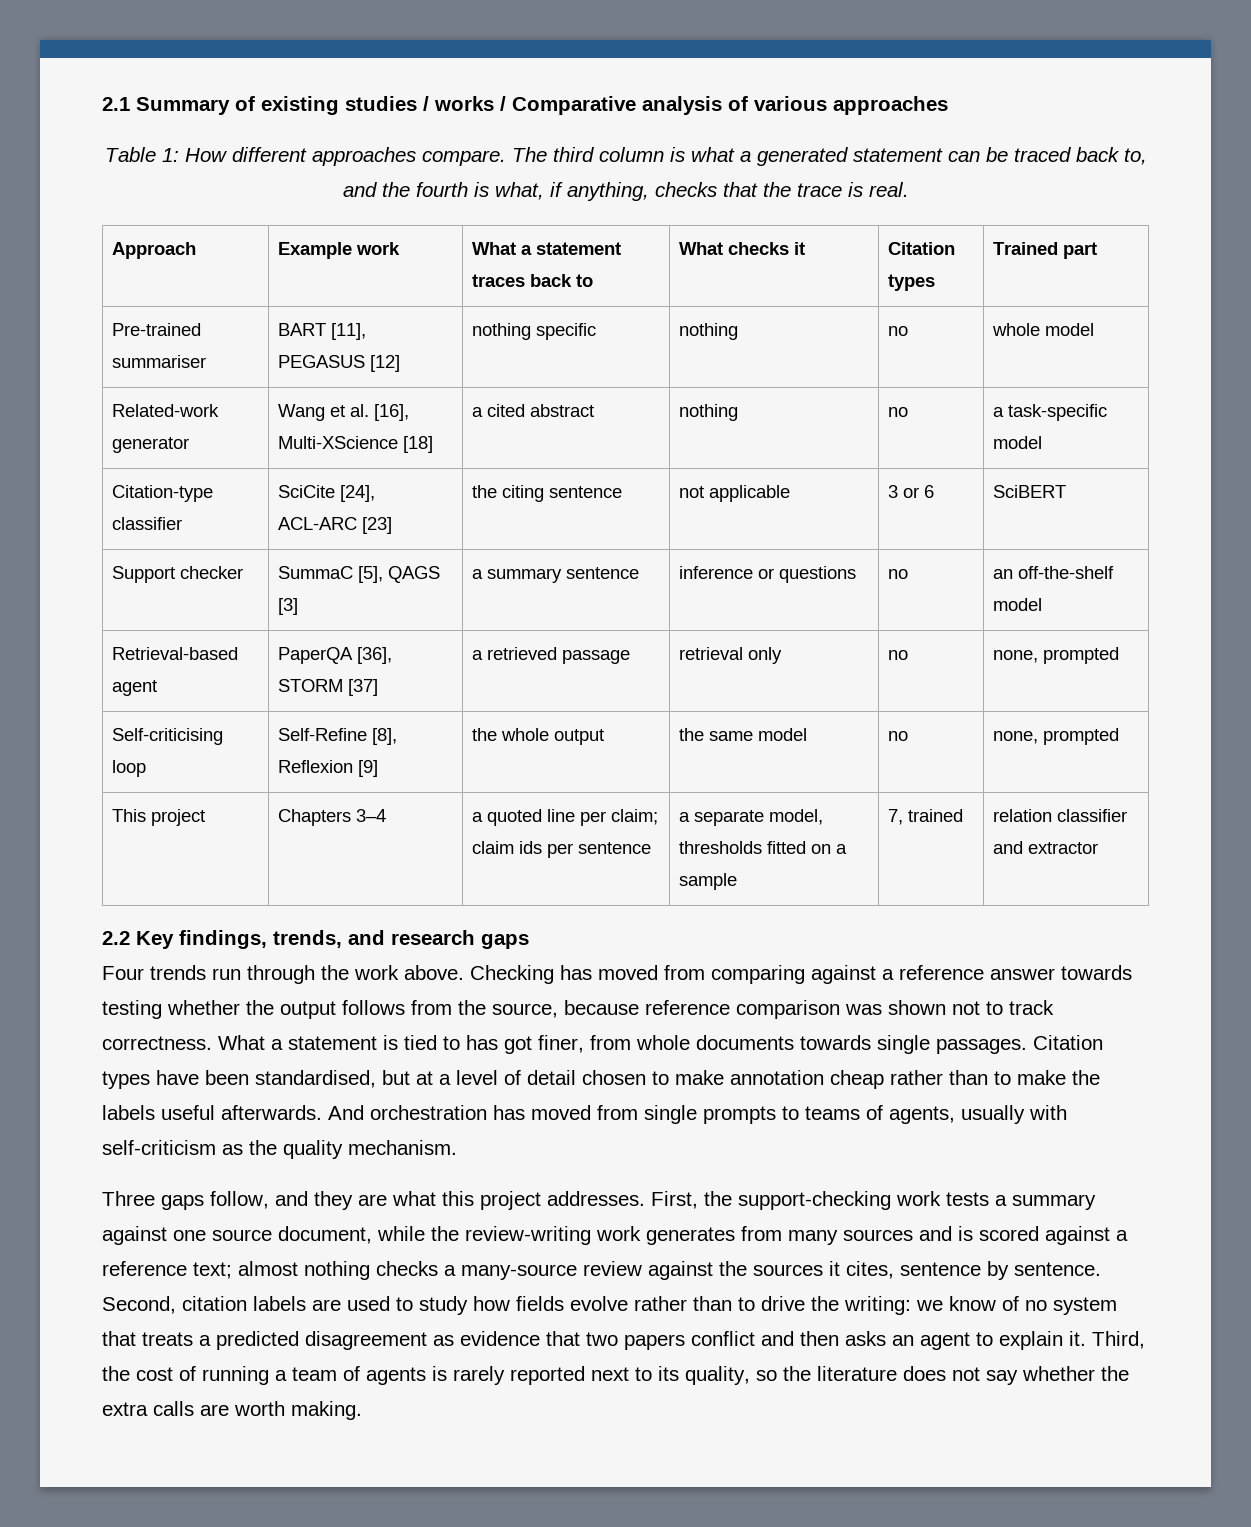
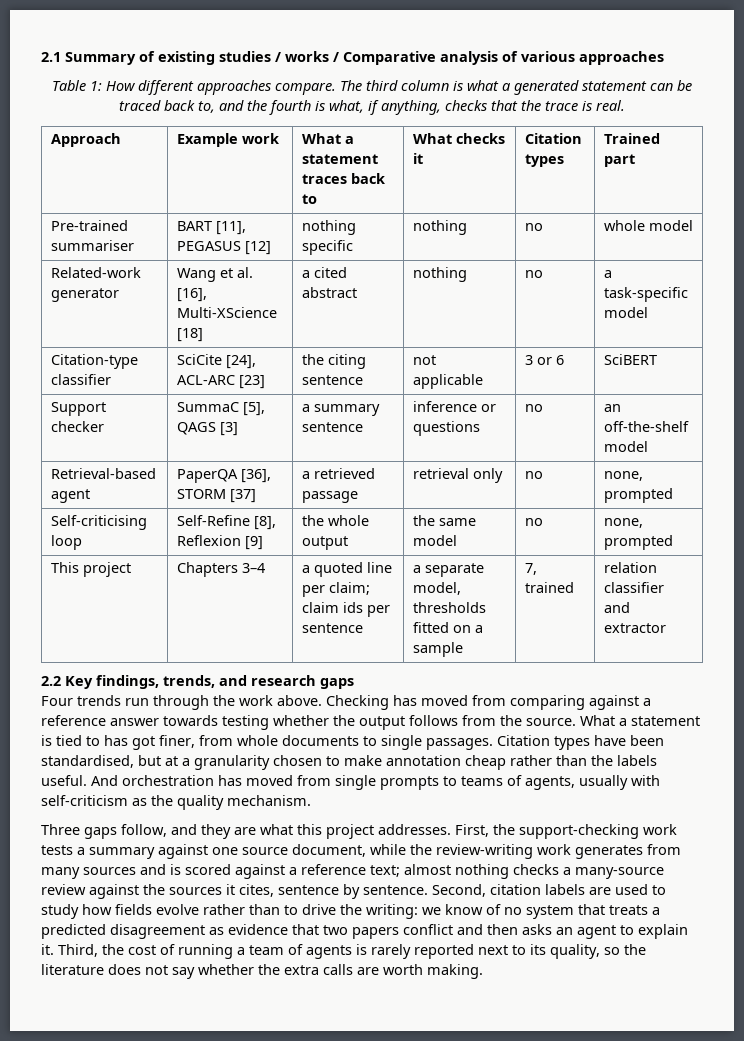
[492,1000,1054,1019] [102,1036,212,1050] source, because reference comparison was shown not to track correctness. -> [526,718,576,726] source.
[800,1035,871,1050] towards -> [363,736,377,746] to
[456,1070,576,1085] level of detail -> [194,755,270,770] granularity
[994,1070,1100,1085] [102,1105,322,1120] to make the labels useful afterwards. -> [591,755,657,766] [41,775,87,786] the labels useful.

